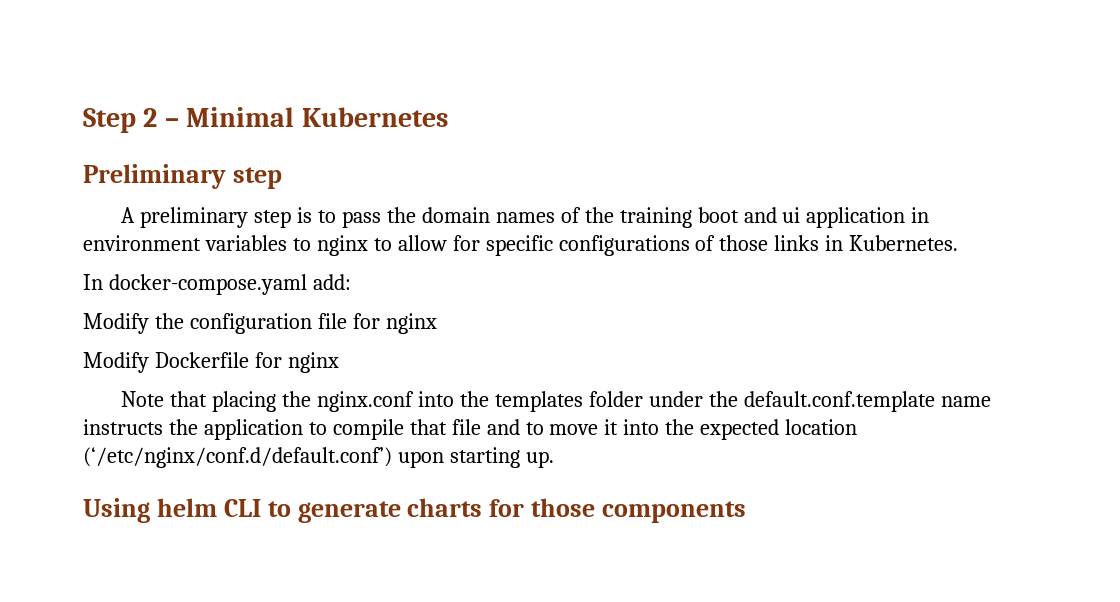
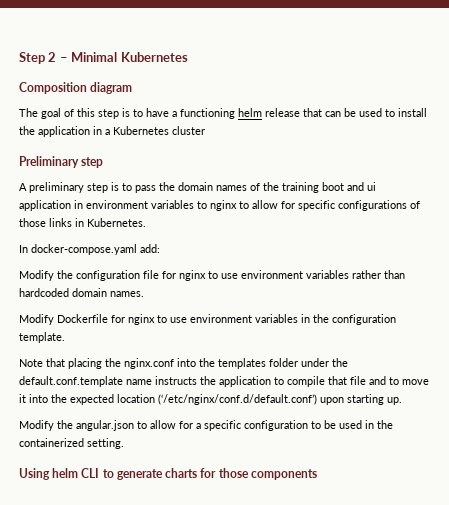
(448, 117) none -> [19,82,133,94] [19,108,427,119] [19,126,205,137] // Composition diagram // The goal of this step is to have a functioning helm release that can be used to install the application in a Kubernetes cluster
[83,352,339,373] // Modify Dockerfile for nginx -> [208,270,405,279] [19,288,144,297] [19,314,396,325] [19,332,65,343] to use environment variables rather than hardcoded domain names. // Modify Dockerfile for nginx to use environment variables in the configuration template.
(554, 459) none -> [19,420,393,431] [19,438,124,449] // Modify the angular.json to allow for a specific configuration to be used in the containerized setting.

